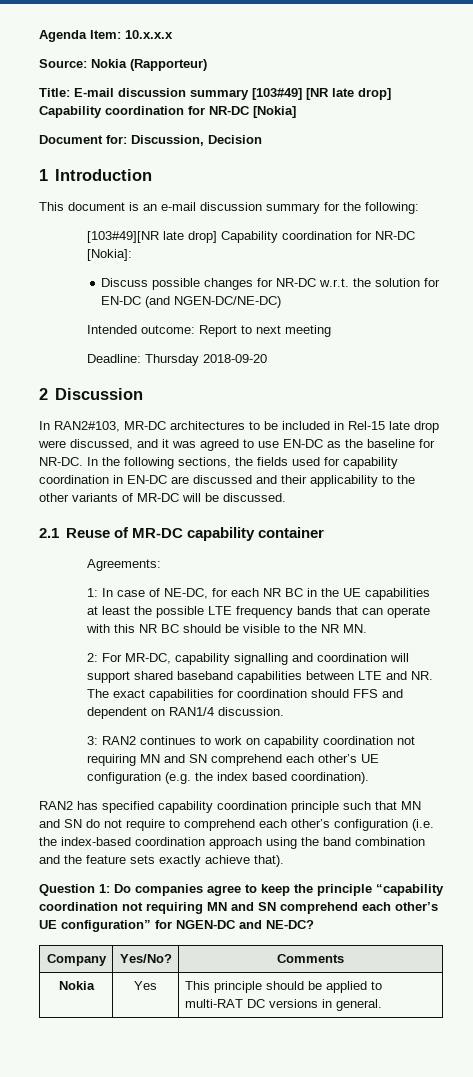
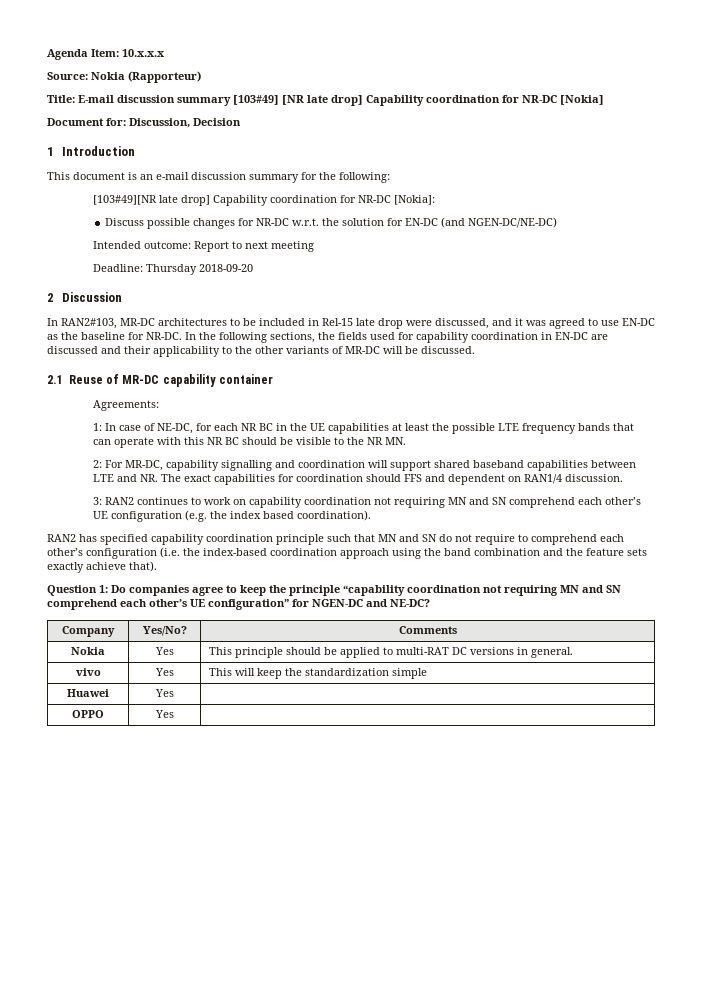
(382, 1005) none -> [75,668,101,676] [154,668,174,676] [208,668,427,679] [67,689,109,697] [154,689,174,697] [72,710,104,718] [154,710,174,718] // vivo | Yes | This will keep the standardization simple // Huawei | Yes | // OPPO | Yes |

